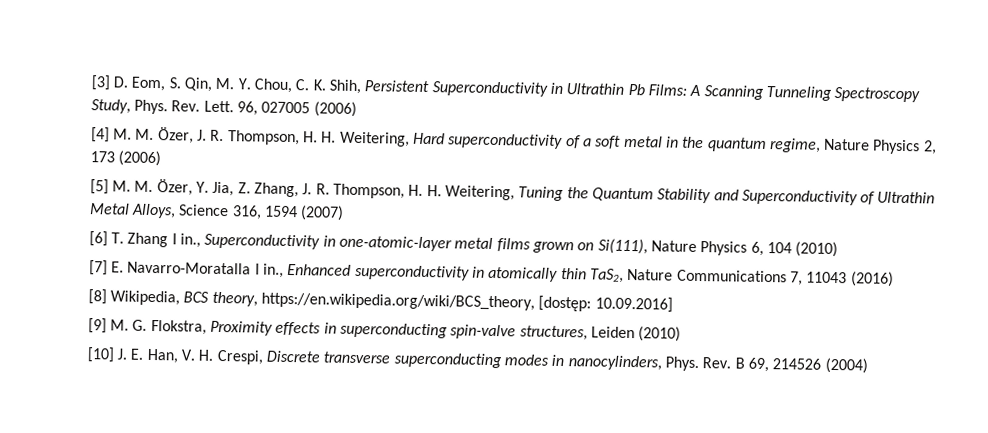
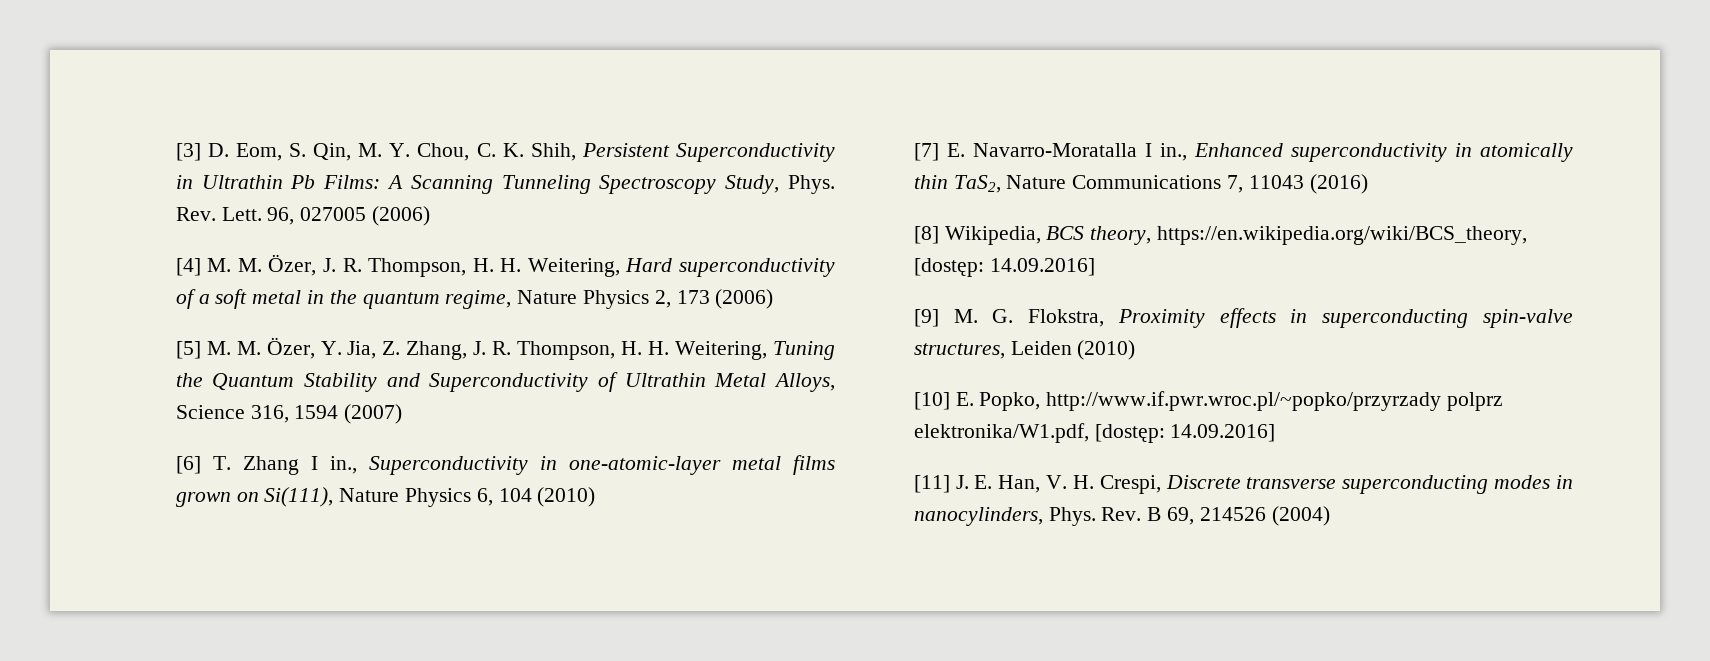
[594,296,673,313] 10.09.2016] -> [989,258,1095,276] 14.09.2016]
(115, 355) none -> [955,391,1503,411] [913,423,1276,443] [913,475,950,493] E. Popko, http://www.if.pwr.wroc.pl/~popko/przyrzady polprz elektronika/W1.pdf, [dostęp: 14.09.2016] // [11]

